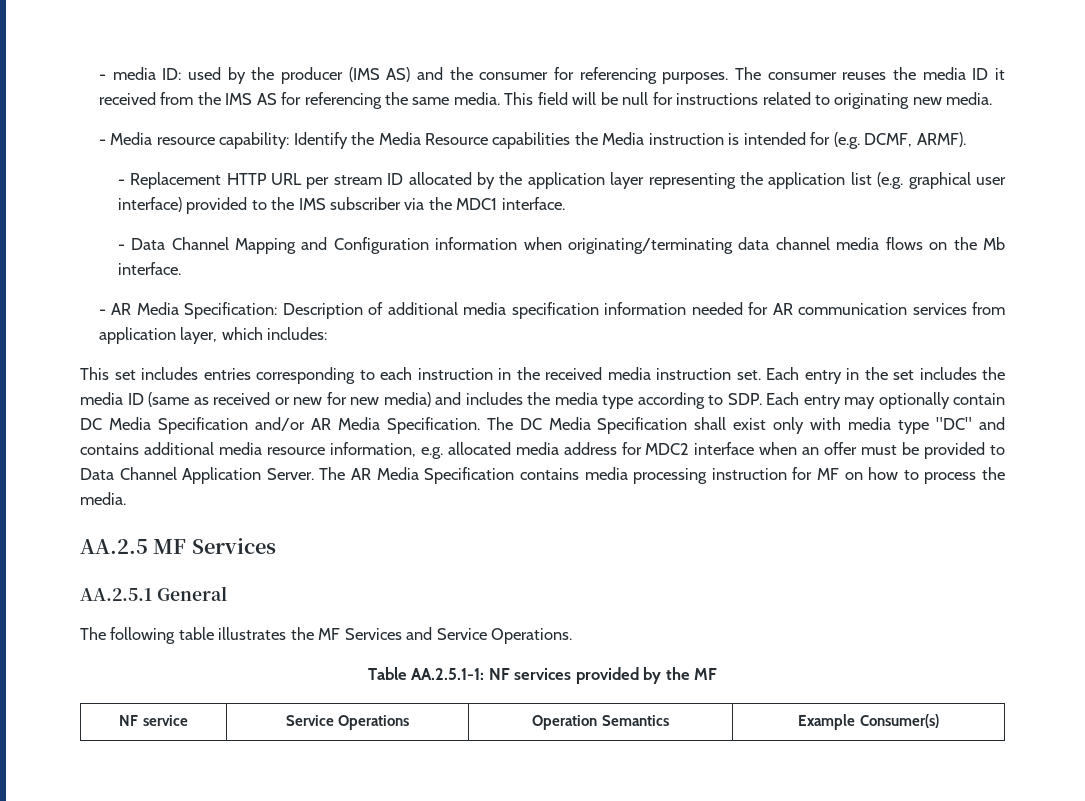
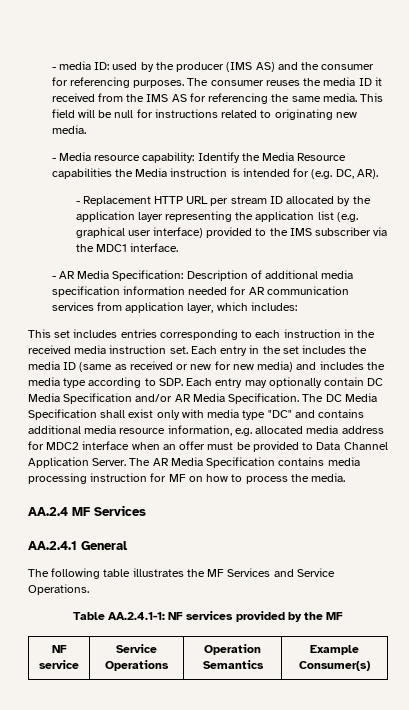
[864,132,966,147] DCMF, ARMF). -> [335,169,378,179] DC, AR).
[117,237,1005,254] [117,262,181,275] // - Data Channel Mapping and Configuration information when originating/terminating data channel media flows on the Mb interface. -> (178, 247) none
[80,539,148,554] AA.2.5 -> [28,507,68,516] AA.2.4
[80,588,152,601] AA.2.5.1 -> [28,541,77,550] AA.2.4.1
[411,668,485,680] AA.2.5.1-1: -> [107,612,165,620] AA.2.4.1-1:

